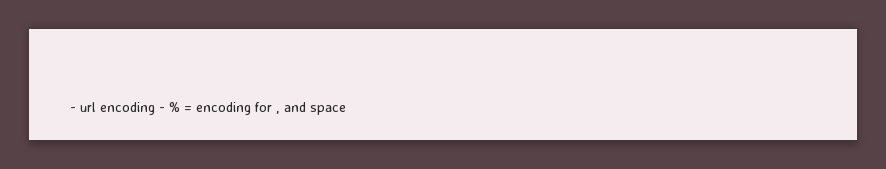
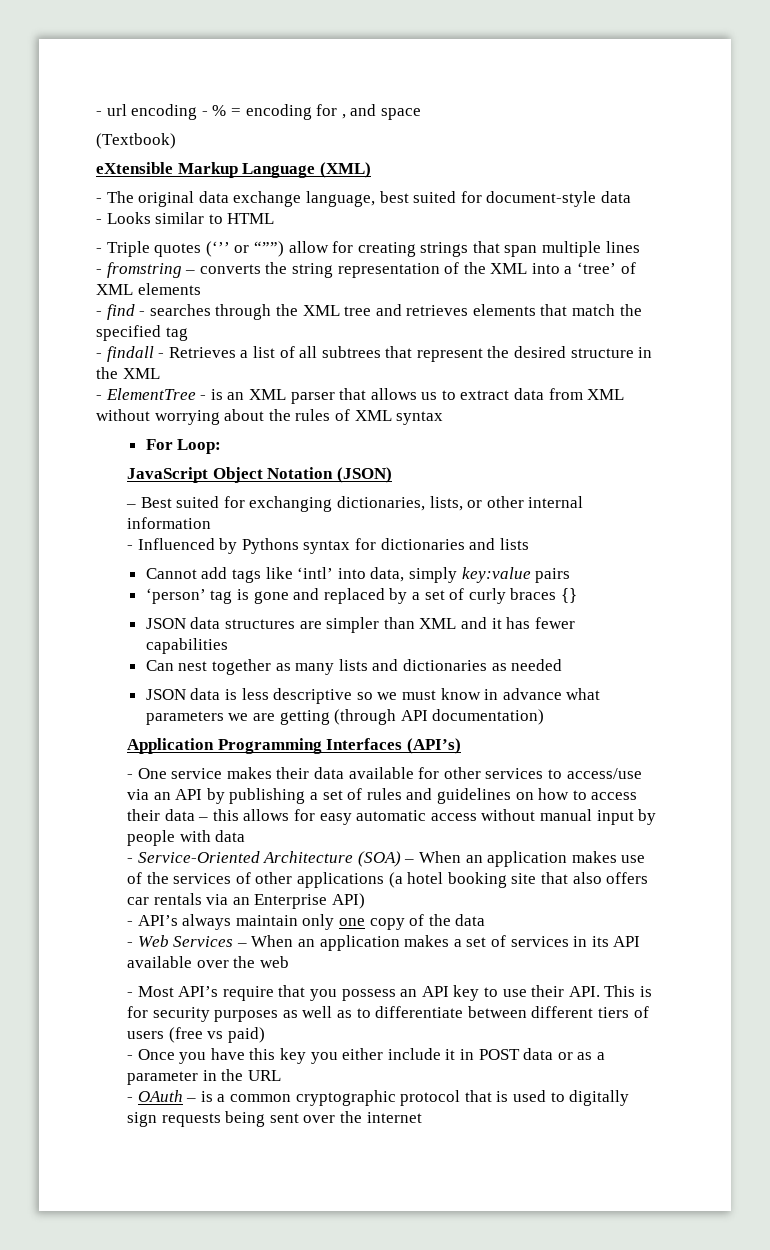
(346, 110) none -> [96,133,176,149] [96,162,371,178] [96,191,631,207] [96,212,275,224] [96,241,640,257] [96,262,636,278] [96,283,201,295] [96,304,642,320] [96,325,188,341] [96,346,653,362] [96,367,160,379] [96,388,625,404] [96,409,444,425] [145,439,222,454] [127,467,392,483] [126,496,584,512] [127,517,212,529] [127,538,529,554] [145,567,571,583] [145,588,577,604] [145,617,575,633] [145,638,228,654] [145,659,563,675] [145,688,601,704] [145,709,545,725] [127,738,461,754] [127,767,642,779] [127,788,638,804] [127,809,657,825] [127,830,246,846] [127,851,646,867] [127,872,649,888] [127,893,366,909] [127,914,486,930] [127,935,641,951] [127,956,289,968] [127,985,652,1001] [127,1006,649,1022] [127,1027,265,1043] [127,1048,605,1064] [127,1069,281,1085] [127,1090,630,1106] [127,1111,422,1127] // (Textbook) // eXtensible Markup Language (XML) // - The original data exchange language, best suited for document-style data // - Looks similar to HTML // - Triple quotes (‘’’ or “””) allow for creating strings that span multiple lines // - fromstring – converts the string representation of the XML into a ‘tree’ of XML elements // - find - searches through the XML tree and retrieves elements that match the specified tag // - findall - Retrieves a list of all subtrees that represent the desired structure in the XML // - ElementTree - is an XML parser that allows us to extract data from XML without worrying about the rules of XML syntax // For Loop: // JavaScript Object Notation (JSON) // – Best suited for exchanging dictionaries, lists, or other internal information // - Influenced by Pythons syntax for dictionaries and lists // Cannot add tags like ‘intl’ into data, simply key:value pairs // ‘person’ tag is gone and replaced by a set of curly braces {} // JSON data structures are simpler than XML and it has fewer capabilities // Can nest together as many lists and dictionaries as needed // JSON data is less descriptive so we must know in advance what parameters we are getting (through API documentation) // Application Programming Interfaces (API’s) // - One service makes their data available for other services to access/use via an API by publishing a set of rules and guidelines on how to access their data – this allows for easy automatic access without manual input by people with data // - Service-Oriented Architecture (SOA) – When an application makes use of the services of other applications (a hotel booking site that also offers car rentals via an Enterprise API) // - API’s always maintain only one copy of the data // - Web Services – When an application makes a set of services in its API available over the web // - Most API’s require that you possess an API key to use their API. This is for security purposes as well as to differentiate between different tiers of users (free vs paid) // - Once you have this key you either include it in POST data or as a parameter in the URL // - OAuth – is a common cryptographic protocol that is used to digitally sign requests being sent over the internet

